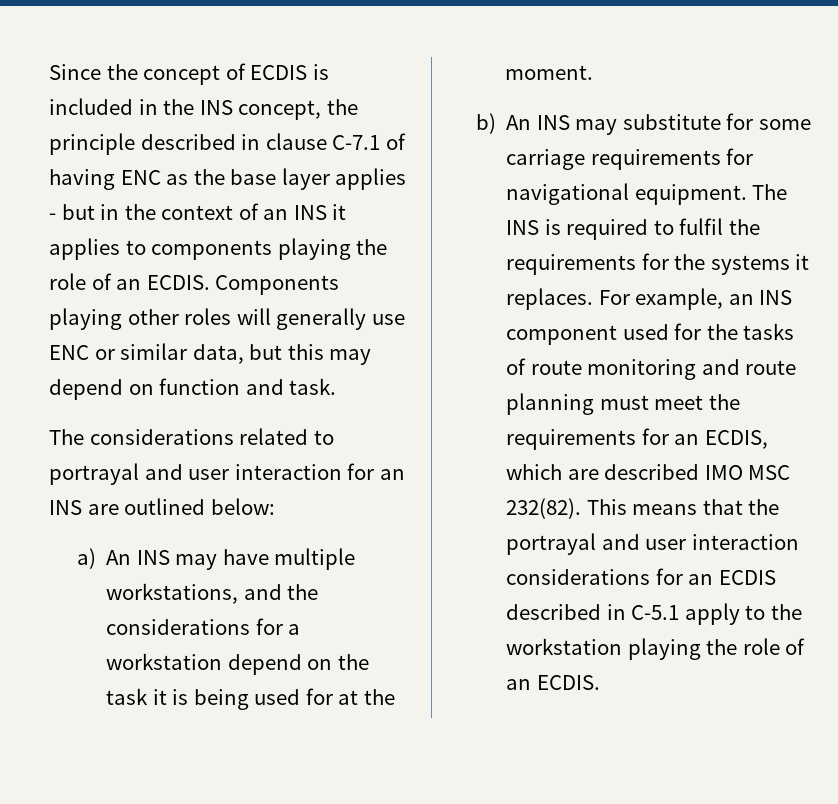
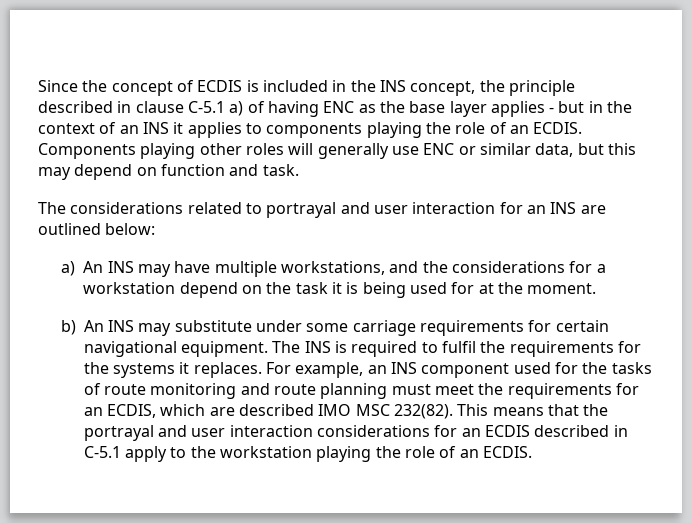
[332,135,381,150] C-7.1 -> [187,101,244,116] C-5.1 a)
[726,113,754,130] for -> [255,320,302,332] under
(754, 156) none -> [555,320,609,332] certain

